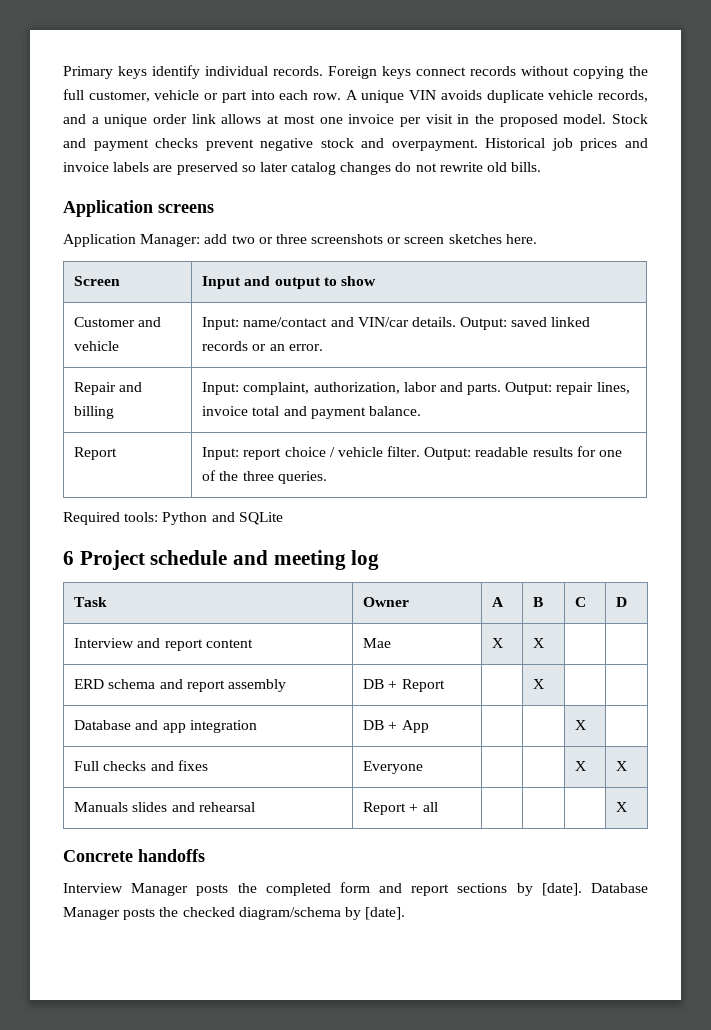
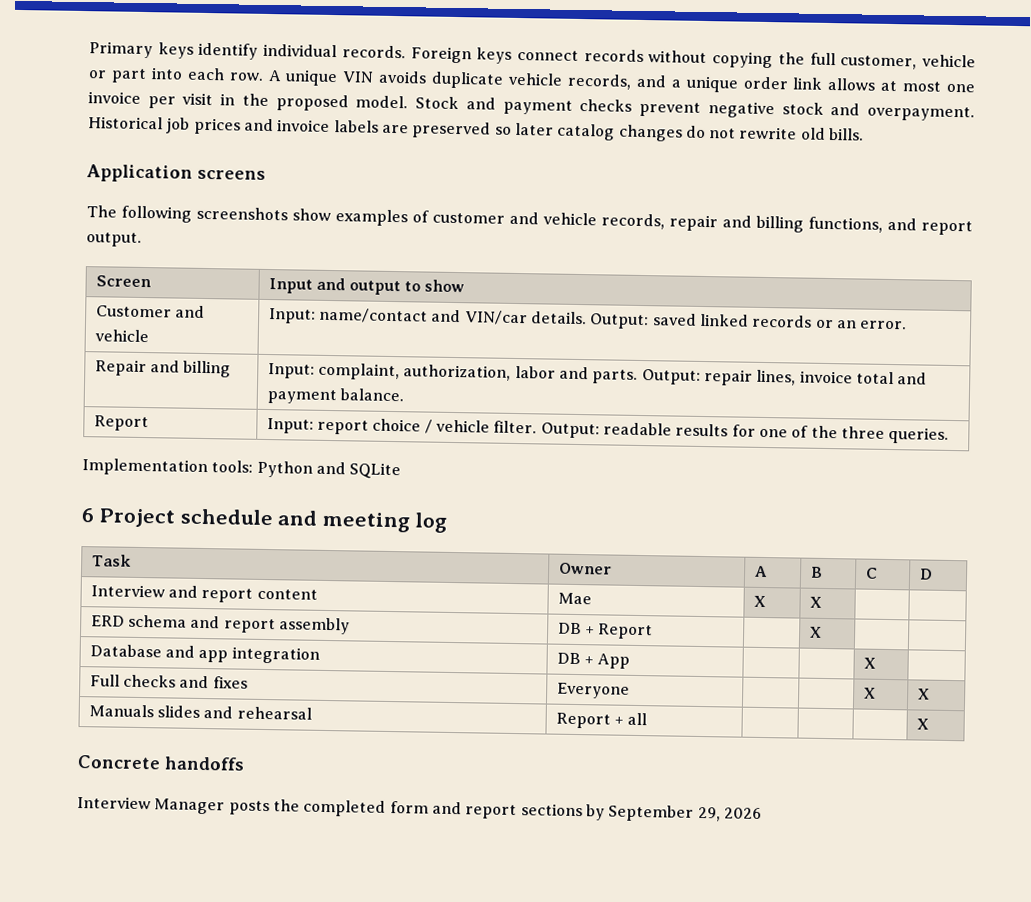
[63,234,537,247] Application Manager: add two or three screenshots or screen sketches here. -> [86,205,973,236] [86,232,142,247] The following screenshots show examples of customer and vehicle records, repair and billing functions, and report output.
[63,512,120,525] Required -> [82,458,208,477] Implementation
[541,883,648,896] [63,907,406,920] [date]. Database Manager posts the checked diagram/schema by [date]. -> [608,804,762,822] September 29, 2026

